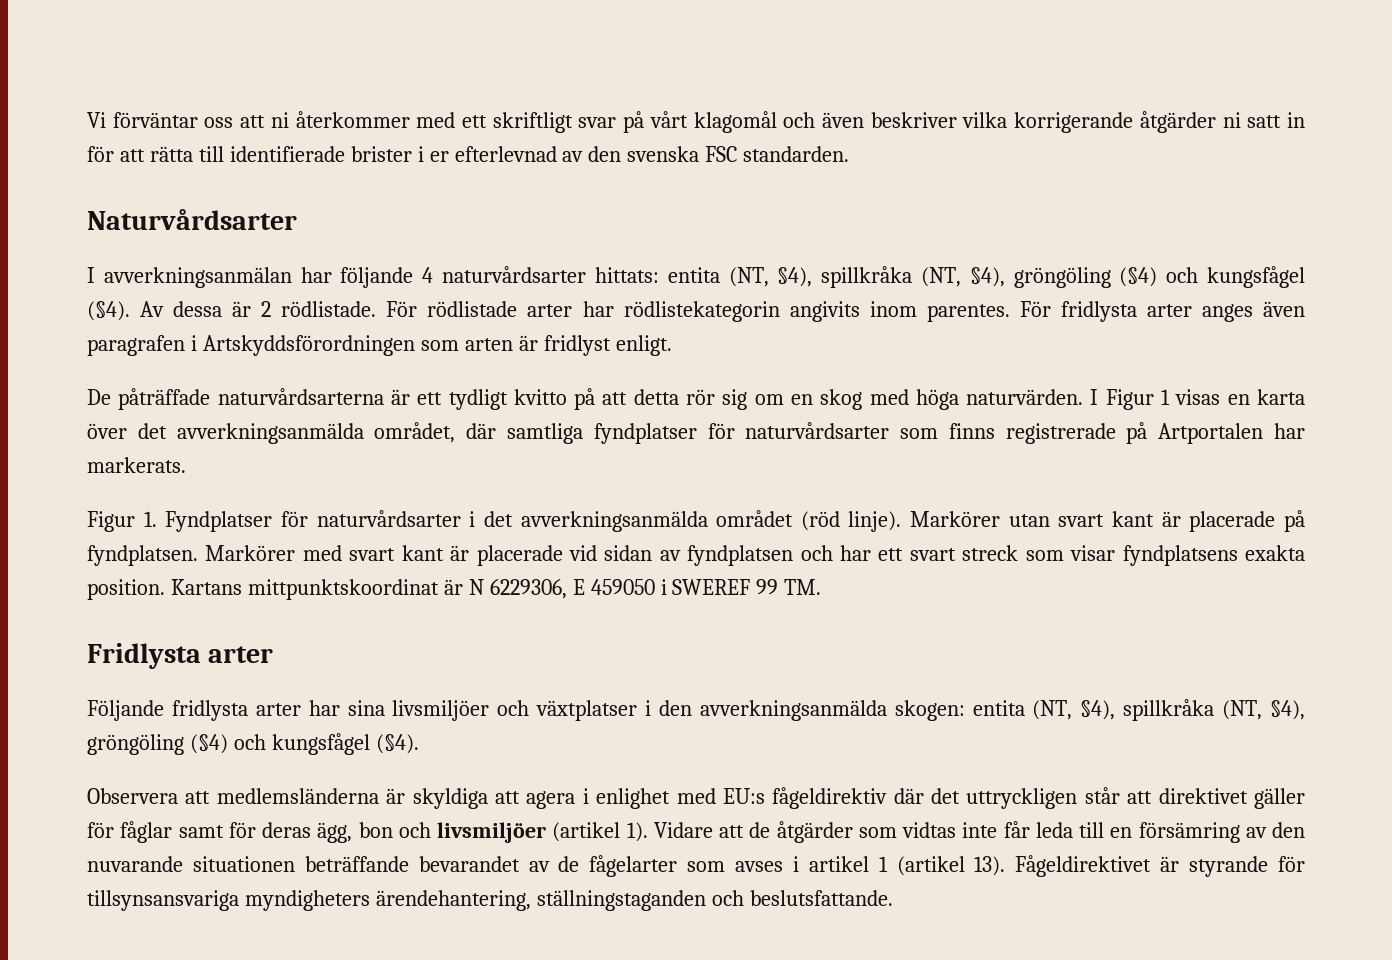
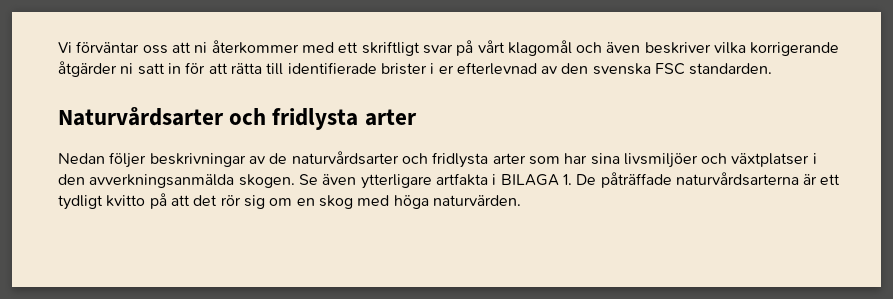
[87,266,1305,288] [87,301,1305,322] [87,335,672,356] // I avverkningsanmälan har följande 4 naturvårdsarter hittats: entita (NT, §4), spillkråka (NT, §4), gröngöling (§4) och kungsfågel (§4). Av dessa är 2 rödlistade. För rödlistade arter har rödlistekategorin angivits inom parentes. För fridlysta arter anges även paragrafen i Artskyddsförordningen som arten är fridlyst enligt. // -> [229,108,417,130] [58,151,817,168] [58,173,572,189] och fridlysta arter // Nedan följer beskrivningar av de naturvårdsarter och fridlysta arter som har sina livsmiljöer och växtplatser i den avverkningsanmälda skogen. Se även ytterligare artfakta i BILAGA 1.
[633,389,679,405] detta -> [193,195,218,206] det
[1090,389,1306,410] [87,422,1305,444] [87,457,186,473] [87,510,1306,532] [87,545,1306,566] [87,579,822,600] [87,643,274,669] [87,699,1306,721] [87,733,419,755] [87,787,1306,809] [87,821,1305,843] [87,855,1306,877] [87,890,893,911] I Figur 1 visas en karta över det avverkningsanmälda området, där samtliga fyndplatser för naturvårdsarter som finns registrerade på Artportalen har markerats. // Figur 1. Fyndplatser för naturvårdsarter i det avverkningsanmälda området (röd linje). Markörer utan svart kant är placerade på fyndplatsen. Markörer med svart kant är placerade vid sidan av fyndplatsen och har ett svart streck som visar fyndplatsens exakta position. Kartans mittpunktskoordinat är N 6229306, E 459050 i SWEREF 99 TM. // Fridlysta arter // Följande fridlysta arter har sina livsmiljöer och växtplatser i den avverkningsanmälda skogen: entita (NT, §4), spillkråka (NT, §4), gröngöling (§4) och kungsfågel (§4). // Observera att medlemsländerna är skyldiga att agera i enlighet med EU:s fågeldirektiv där det uttryckligen står att direktivet gäller för fåglar samt för deras ägg, bon och livsmiljöer (artikel 1). Vidare att de åtgärder som vidtas inte får leda till en försämring av den nuvarande situationen beträffande bevarandet av de fågelarter som avses i artikel 1 (artikel 13). Fågeldirektivet är styrande för tillsynsansvariga myndigheters ärendehantering, ställningstaganden och beslutsfattande. -> (521, 200) none

